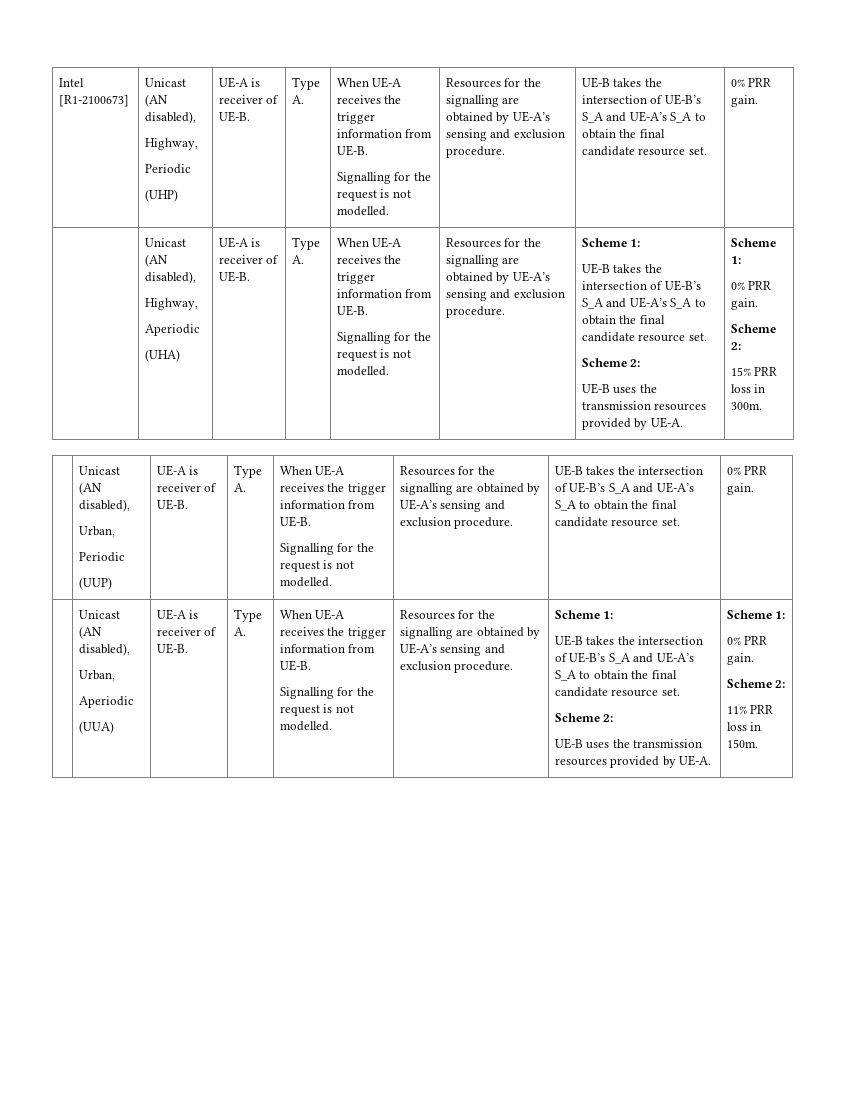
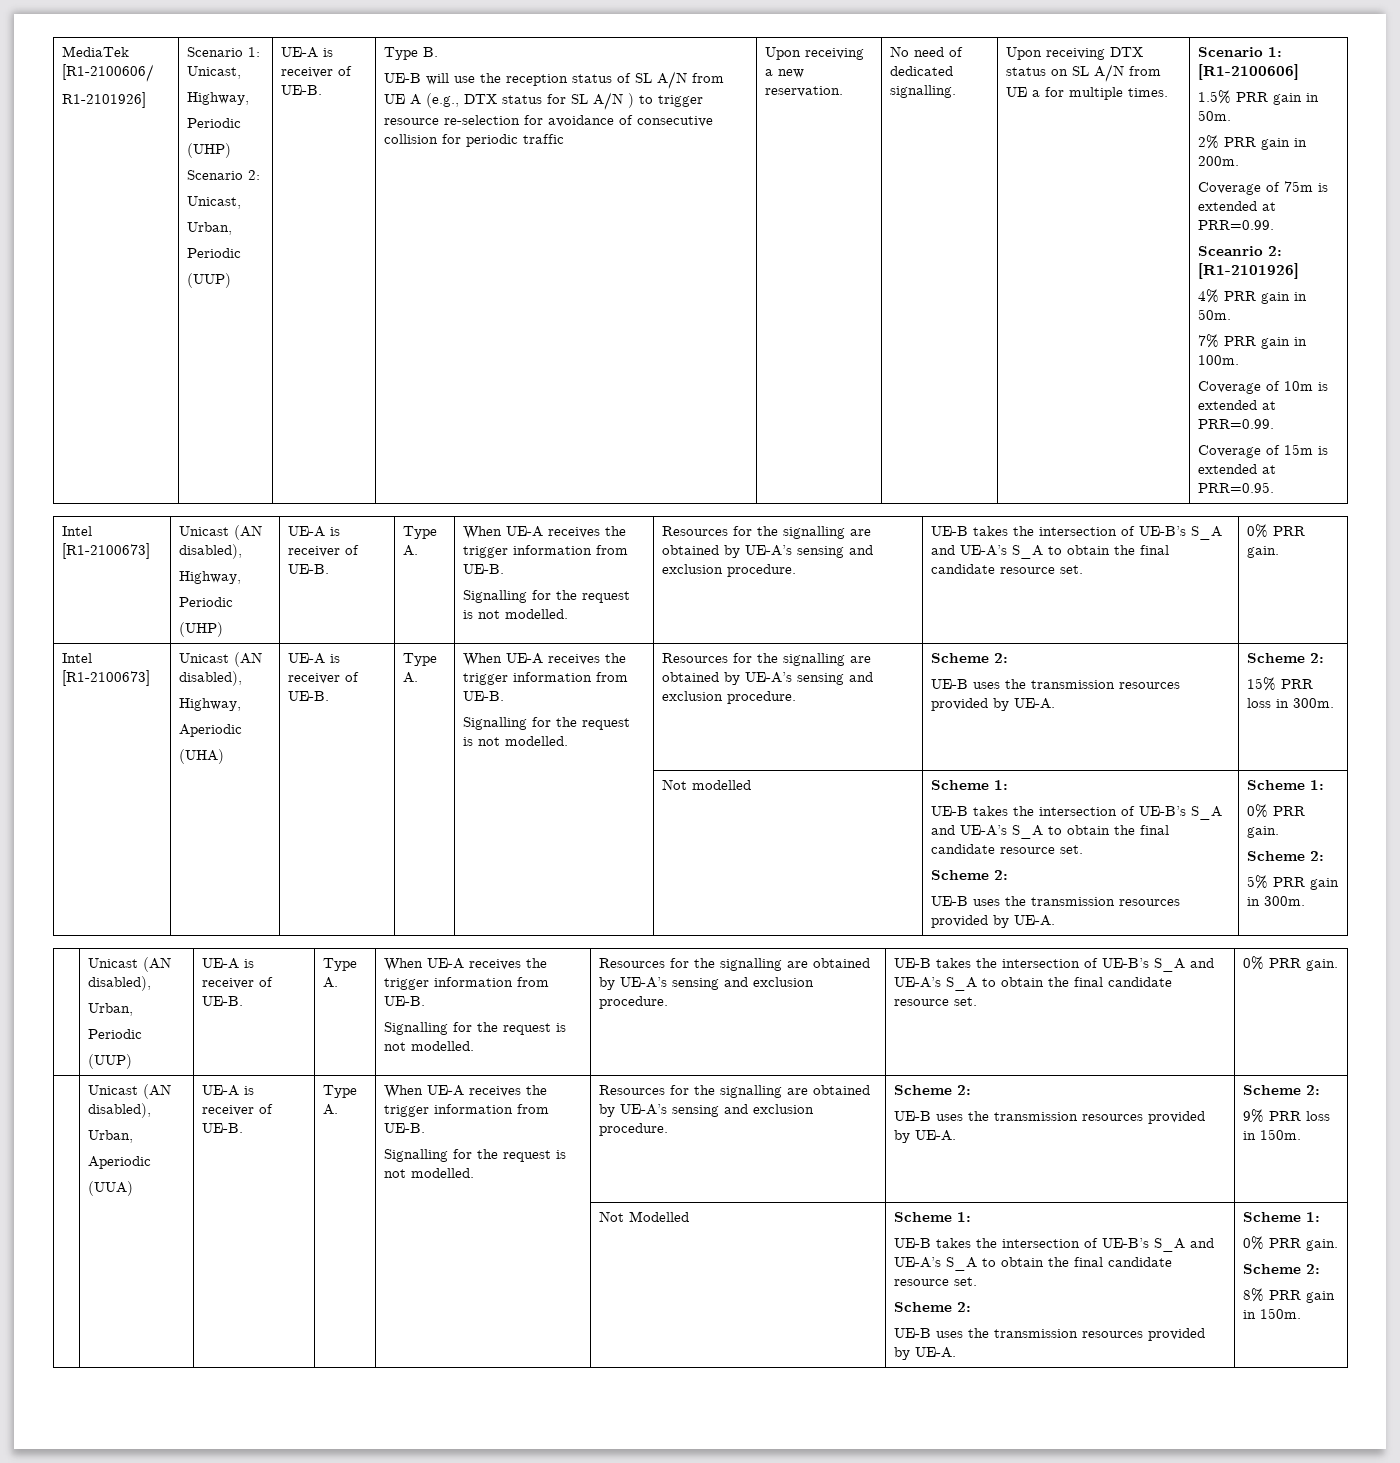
(58, 82) none -> [62,46,130,57] [62,64,155,82] [62,92,147,108] [187,47,261,57] [187,66,242,79] [187,92,250,105] [187,118,242,128] [187,143,232,158] [187,170,261,180] [187,196,242,209] [187,222,233,235] [187,248,242,258] [187,273,232,288] [281,47,334,58] [281,66,353,78] [281,85,323,95] [384,47,439,60] [384,71,725,89] [384,92,704,110] [384,115,714,127] [384,134,565,147] [765,47,865,60] [765,69,805,78] [765,86,844,97] [890,46,964,57] [890,66,954,76] [890,85,957,98] [1006,47,1144,60] [1006,64,1162,82] [1006,87,1169,100] [1198,47,1283,57] [1198,64,1300,80] [1198,90,1320,105] [1198,110,1232,121] [1198,135,1308,150] [1198,156,1240,166] [1198,181,1329,195] [1198,201,1277,211] [1198,220,1275,230] [1198,246,1283,256] [1198,263,1300,279] [1198,289,1308,304] [1198,309,1232,320] [1198,334,1308,349] [1198,355,1240,365] [1198,381,1329,394] [1198,400,1277,410] [1198,419,1275,429] [1198,444,1329,458] [1198,464,1277,474] [1198,482,1275,493] MediaTek [R1-2100606/ // R1-2101926] | Scenario 1: Unicast, // Highway, // Periodic // (UHP) // Scenario 2: // Unicast, // Urban, // Periodic // (UUP) | UE-A is receiver of UE-B. | Type B. // UE-B will use the reception status of SL A/N from UE A (e.g., DTX status for SL A/N ) to trigger resource re-selection for avoidance of consecutive collision for periodic traffic | Upon receiving a new reservation. | No need of dedicated signalling. | Upon receiving DTX status on SL A/N from UE a for multiple times. | Scenario 1: [R1-2100606] // 1.5% PRR gain in 50m. // 2% PRR gain in 200m. // Coverage of 75m is extended at PRR=0.99. // Sceanrio 2: [R1-2101926] // 4% PRR gain in 50m. // 7% PRR gain in 100m. // Coverage of 10m is extended at PRR=0.99. // Coverage of 15m is extended at PRR=0.95. //
(758, 101) none -> [62,653,93,663] [62,670,151,686] Intel [R1-2100673]
(505, 312) none -> [931,653,1009,663] [931,679,1181,689] [931,698,1056,711] [1247,653,1325,663] [1247,677,1314,691] [1247,698,1335,708] [662,779,752,790] | Scheme 2: // UE-B uses the transmission resources provided by UE-A. | Scheme 2: // 15% PRR loss in 300m. // | | | | | Not modelled
[730,367,778,376] [730,384,751,393] 15% PRR loss -> [1247,875,1340,890] 5% PRR gain
(514, 667) none -> [894,1085,972,1095] [894,1111,1206,1124] [894,1130,957,1143] [1243,1085,1321,1095] [1243,1109,1331,1123] [1243,1129,1302,1140] [599,1211,690,1222] | Scheme 2: // UE-B uses the transmission resources provided by UE-A. | Scheme 2: // 9% PRR loss in 150m. // | | | | | Not Modelled
[726,705,774,714] [726,722,747,731] 11% PRR loss -> [1243,1288,1336,1303] 8% PRR gain

